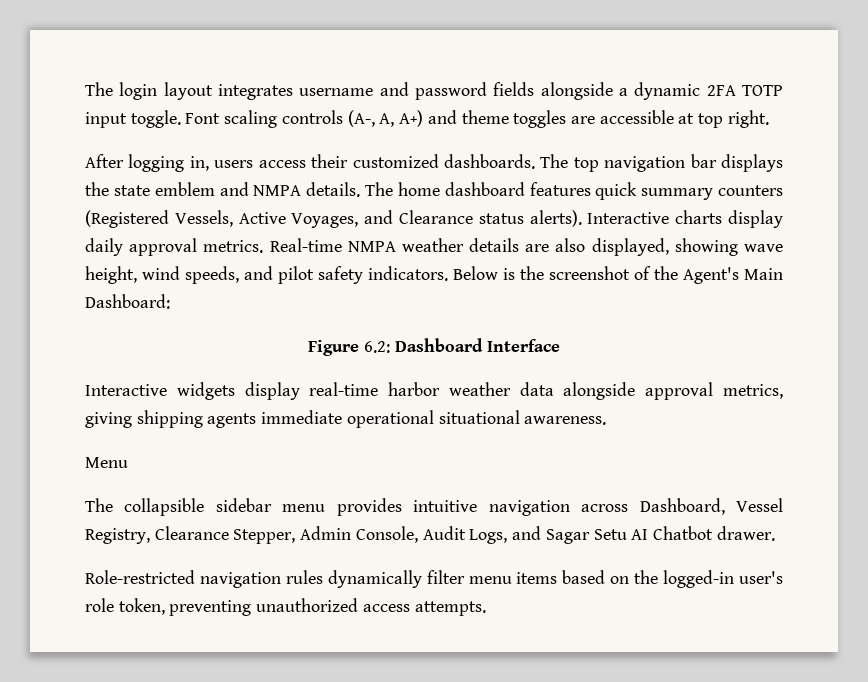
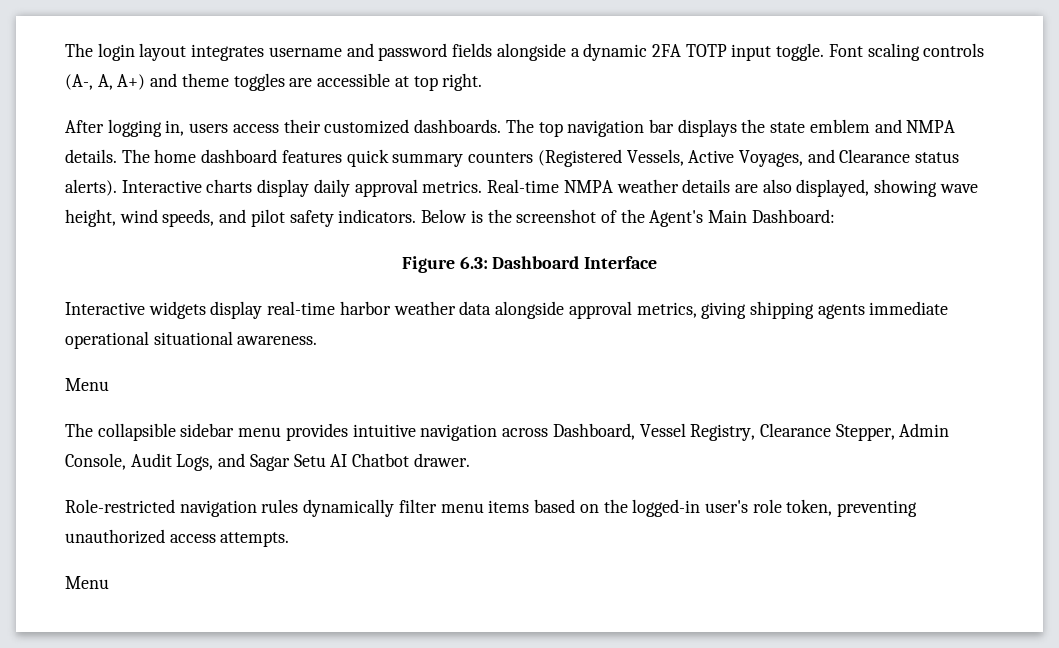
[364,341,391,353] 6.2: -> [459,256,488,269] 6.3:
(486, 608) none -> [65,576,109,589] // Menu

